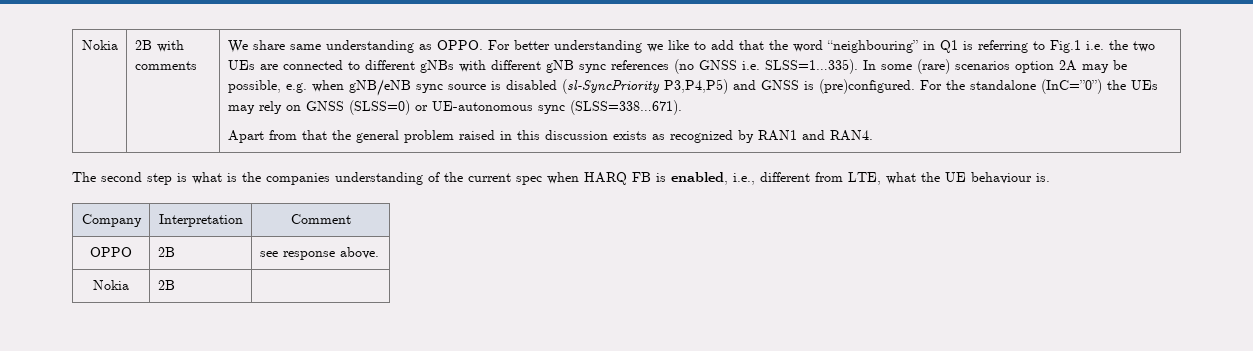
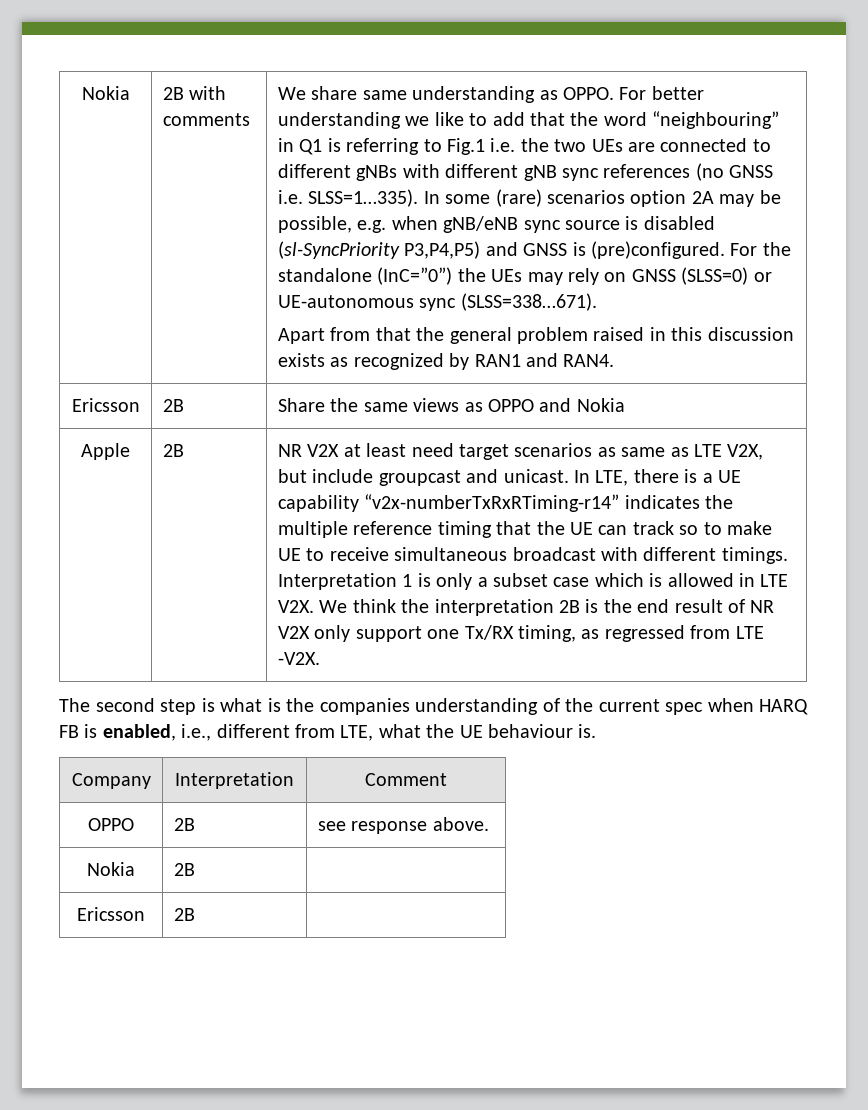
(873, 135) none -> [71,398,140,412] [162,399,184,412] [277,398,625,412] [81,443,130,460] [162,444,184,457] [277,443,764,460] [277,469,741,486] [277,494,734,512] [277,521,772,538] [277,547,788,564] [277,573,789,590] [277,599,775,616] [277,625,764,642] [277,652,320,665] // Ericsson | 2B | Share the same views as OPPO and Nokia // Apple | 2B | NR V2X at least need target scenarios as same as LTE V2X, but include groupcast and unicast. In LTE, there is a UE capability “v2x-numberTxRxRTiming-r14” indicates the multiple reference timing that the UE can track so to make UE to receive simultaneous broadcast with different timings. Interpretation 1 is only a subset case which is allowed in LTE V2X. We think the interpretation 2B is the end result of NR V2X only support one Tx/RX timing, as regressed from LTE -V2X.
(175, 285) none -> [77,907,145,921] [173,908,195,921] // Ericsson | 2B |

